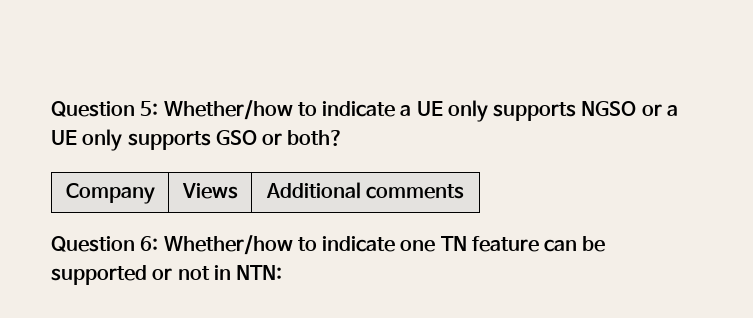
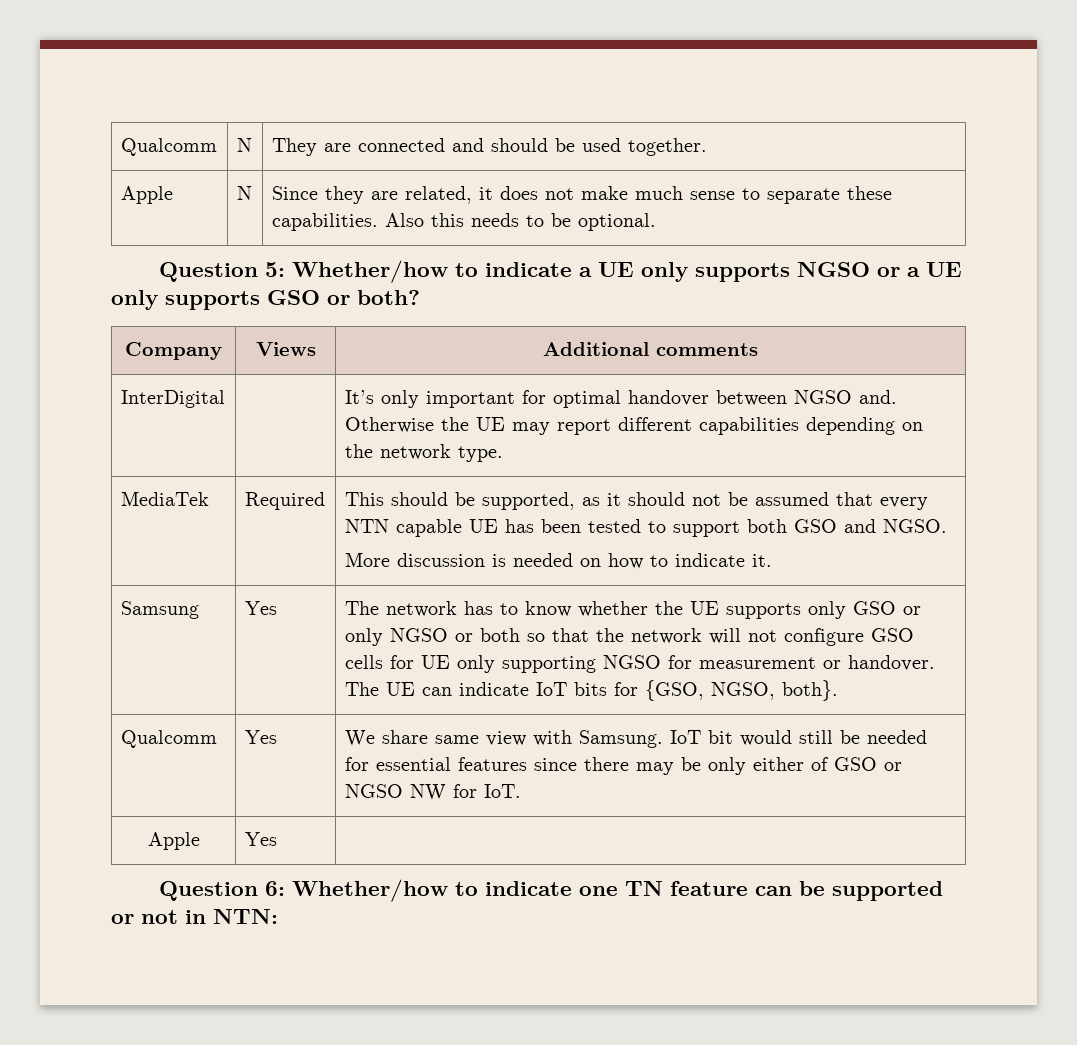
(51, 109) none -> [120,138,217,156] [236,138,252,152] [271,138,707,156] [120,186,173,204] [236,186,252,200] [271,186,892,204] [271,213,656,231] Qualcomm | N | They are connected and should be used together. // Apple | N | Since they are related, it does not make much sense to separate these capabilities. Also this needs to be optional. //
(465, 191) none -> [120,390,225,408] [344,390,897,408] [344,417,923,435] [344,444,503,462] [120,491,209,506] [244,492,325,510] [344,492,928,510] [344,519,947,537] [344,552,772,569] [120,601,199,619] [244,601,277,615] [344,601,921,619] [344,628,914,646] [344,655,935,673] [344,680,838,701] [120,730,217,748] [244,730,277,744] [344,730,927,748] [344,757,902,775] [344,784,521,801] [147,832,200,850] [244,832,277,846] // InterDigital | | It’s only important for optimal handover between NGSO and. Otherwise the UE may report different capabilities depending on the network type. // MediaTek | Required | This should be supported, as it should not be assumed that every NTN capable UE has been tested to support both GSO and NGSO. // More discussion is needed on how to indicate it. // Samsung | Yes | The network has to know whether the UE supports only GSO or only NGSO or both so that the network will not configure GSO cells for UE only supporting NGSO for measurement or handover. The UE can indicate IoT bits for {GSO, NGSO, both}. // Qualcomm | Yes | We share same view with Samsung. IoT bit would still be needed for essential features since there may be only either of GSO or NGSO NW for IoT. // Apple | Yes |

